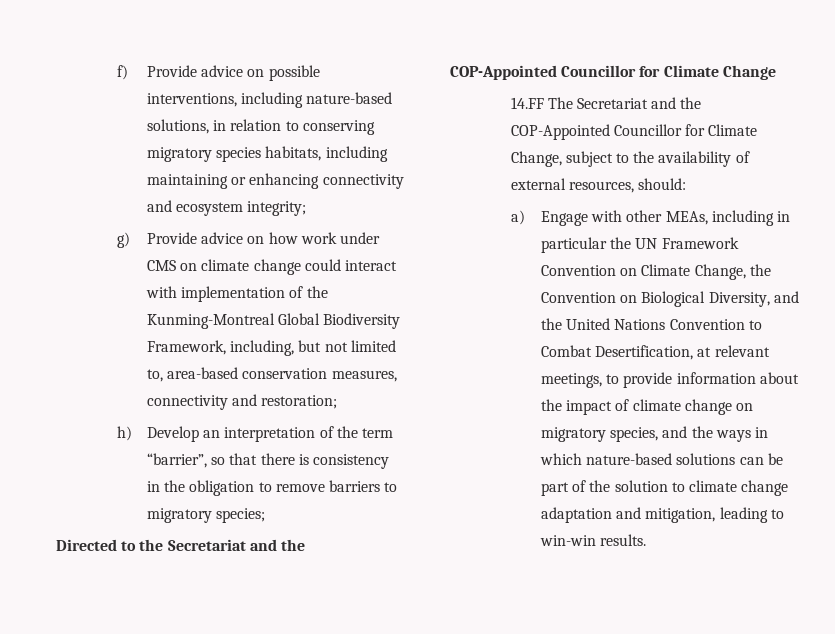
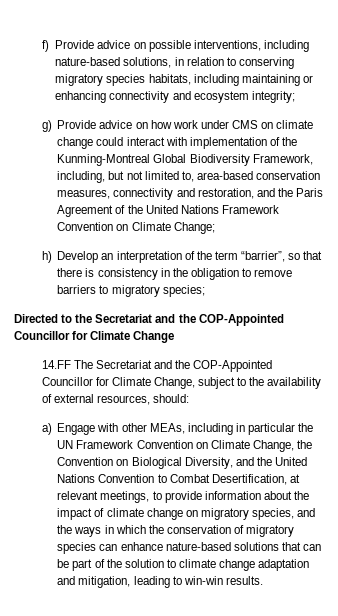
[261,395,338,409] restoration; -> [197,188,323,199] [57,205,279,217] [57,222,215,234] restoration, and the Paris Agreement of the United Nations Framework Convention on Climate Change;
(583, 459) none -> [148,525,295,537] [57,542,163,554] the conservation of migratory species can enhance
(736, 459) none -> [281,542,301,551] that

